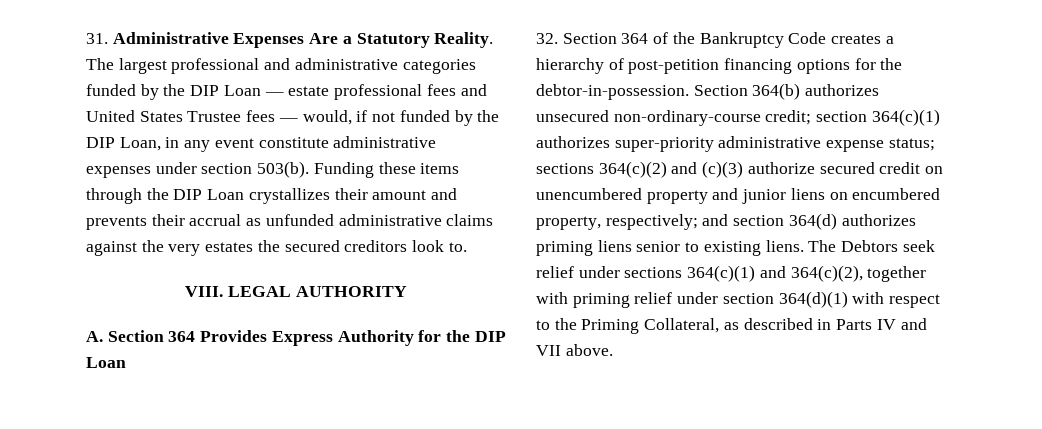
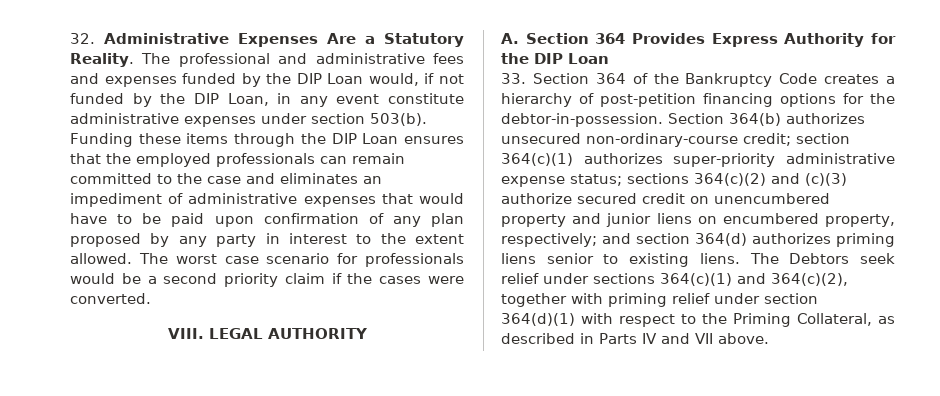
[86,33,108,44] 31. -> [70,33,95,44] 32.
[118,58,167,74] largest -> (171, 58) none
[402,59,476,74] categories -> [433,53,464,64] [70,73,177,87] fees and expenses
[264,84,487,100] [86,110,298,122] — estate professional fees and United States Trustee fees — -> (364, 78) none
[248,188,458,204] [86,214,494,230] [86,240,467,256] crystallizes their amount and prevents their accrual as unfunded administrative claims against the very estates the secured creditors look to. -> [404,136,464,144] [70,153,405,167] [70,173,382,184] [70,193,464,207] [70,213,464,227] [70,233,464,247] [70,253,464,267] [70,273,464,287] [70,293,151,304] ensures that the employed professionals can remain committed to the case and eliminates an impediment of administrative expenses that would have to be paid upon confirmation of any plan proposed by any party in interest to the extent allowed. The worst case scenario for professionals would be a second priority claim if the cases were converted.
[536,33,558,44] 32. -> [501,73,526,84] 33.

